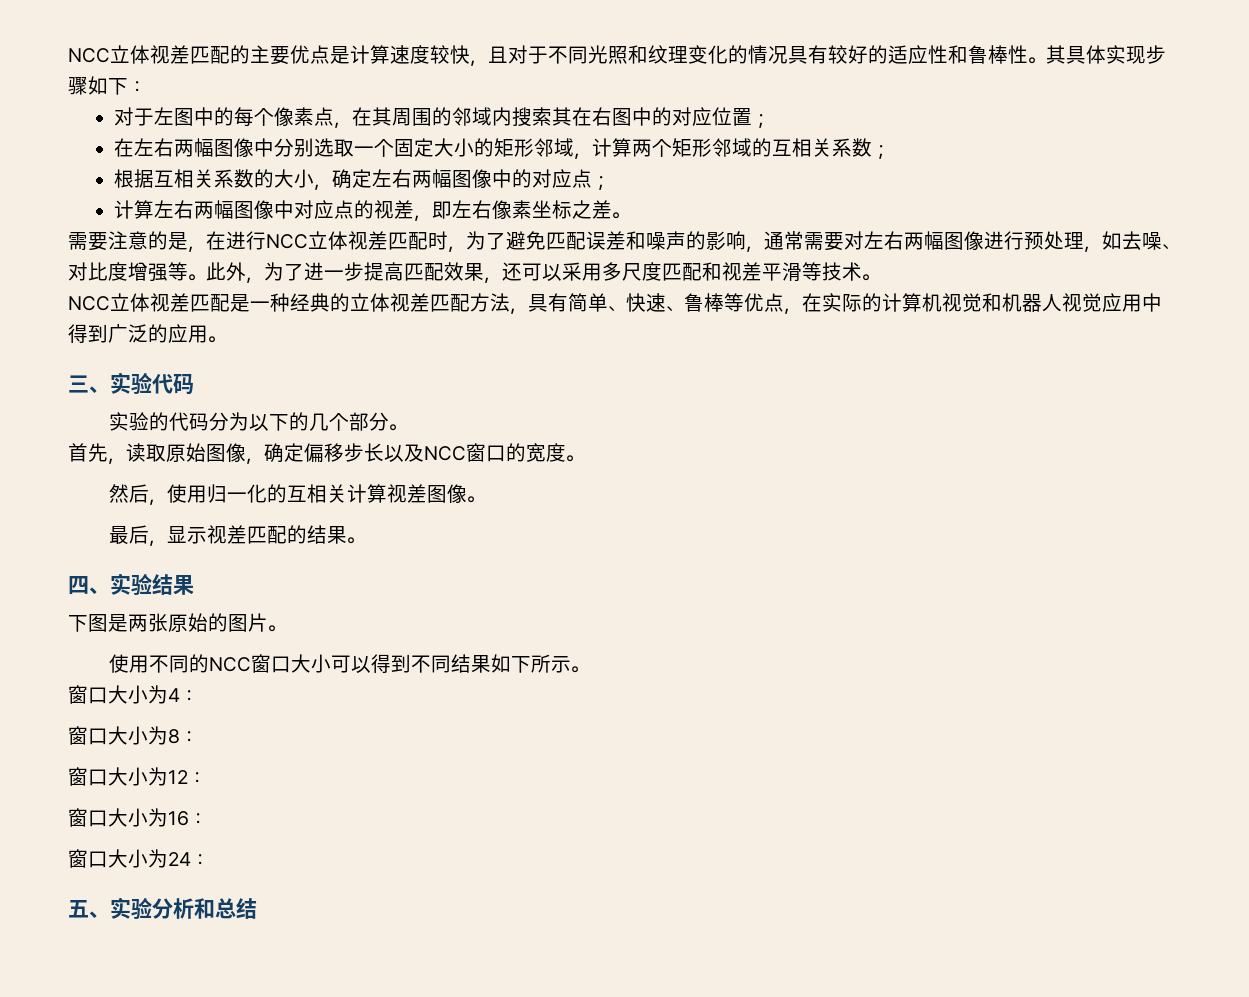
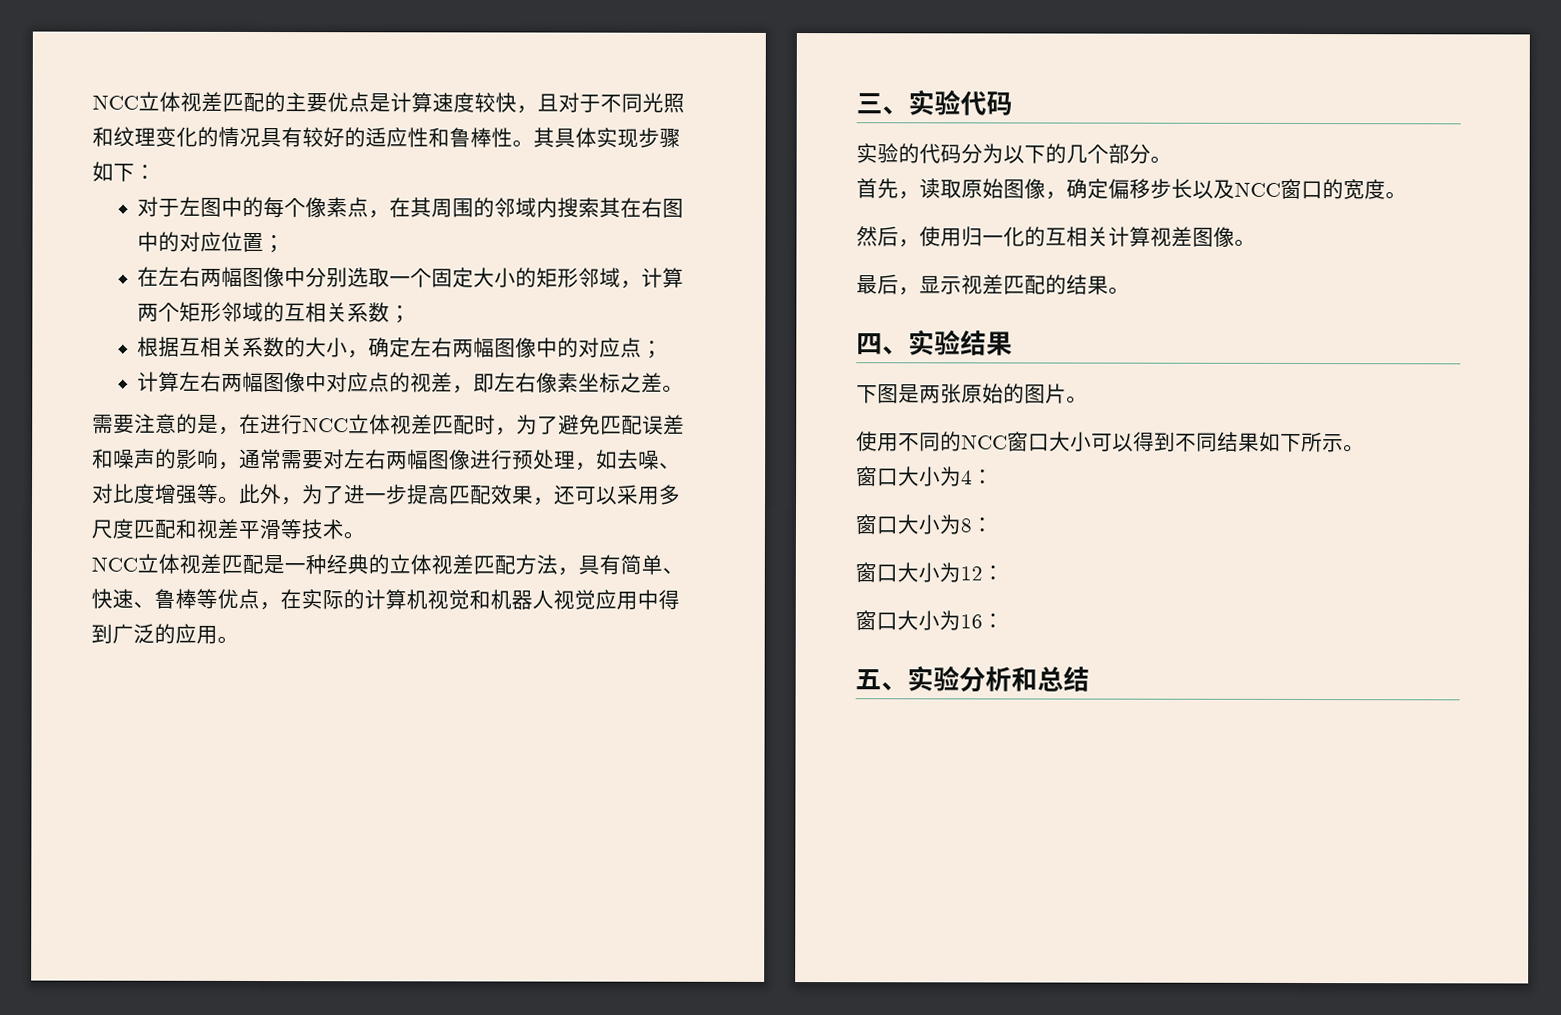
[68,849,209,868] // 窗口大小为24： -> (1004, 621) none

